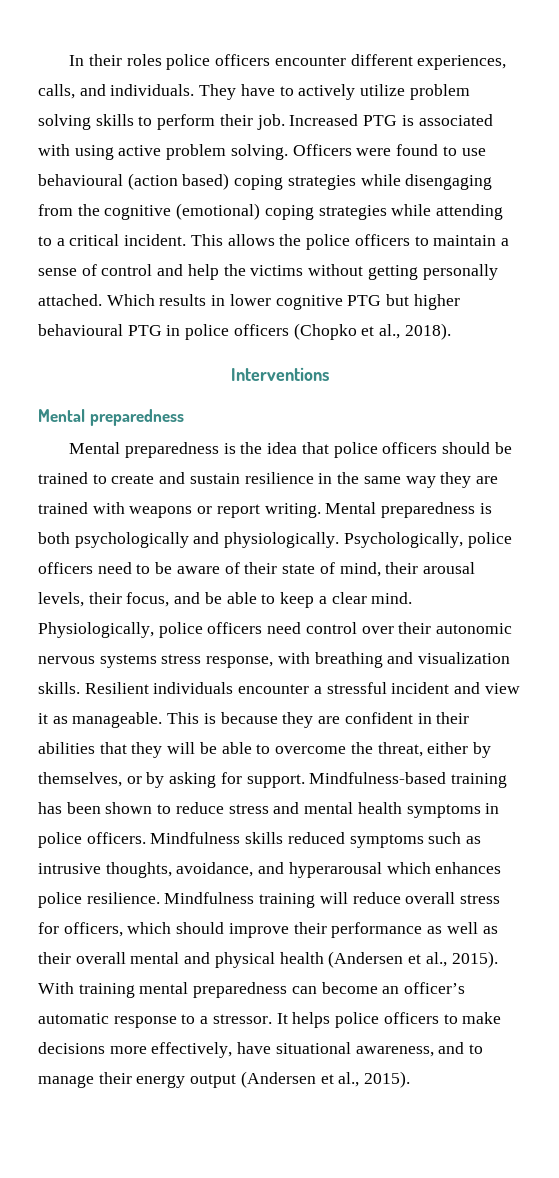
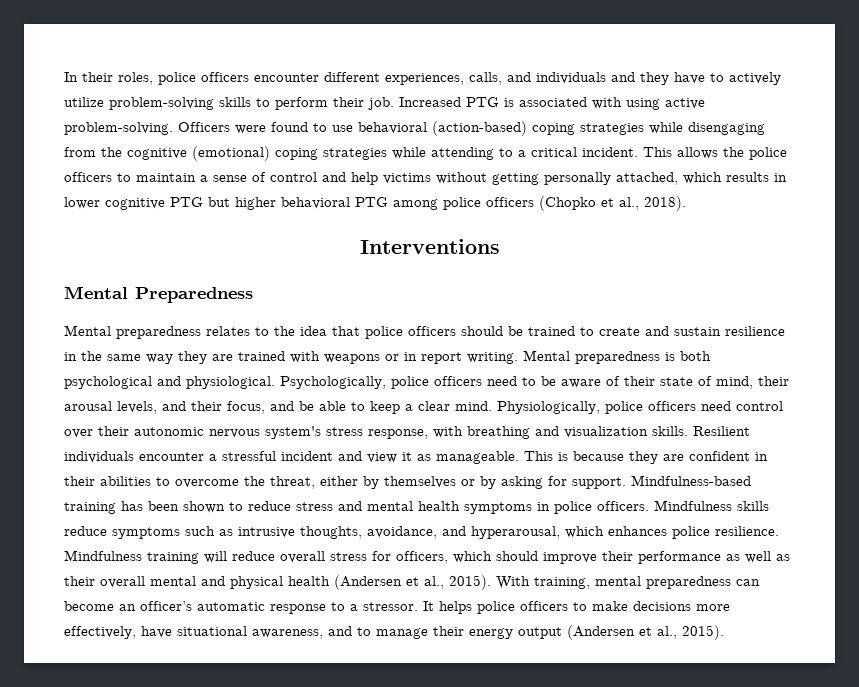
[126,54,162,66] roles -> [118,72,153,85] roles,
[110,84,237,100] individuals. They -> [536,72,669,85] individuals and they
[409,84,470,100] [38,114,91,130] problem solving -> [109,97,214,110] problem-solving
[166,144,288,160] problem solving. -> [64,122,173,135] problem-solving.
[38,173,230,190] behavioural (action based) -> [358,121,527,136] behavioral (action-based)
[223,264,246,276] the -> (378, 178) none
[38,294,155,306] attached. Which -> [616,172,722,185] attached, which
[38,324,181,336] behavioural PTG in -> [281,197,438,210] behavioral PTG among
[89,409,184,426] [69,442,236,458] preparedness // Mental preparedness is -> [135,287,253,303] [64,325,269,339] Preparedness // Mental preparedness relates to
(213, 510) none -> [404,352,417,361] in
[74,532,340,548] psychologically and physiologically. -> [64,376,275,389] psychological and physiological.
(84, 599) none -> [162,401,186,411] and
[99,654,157,668] systems -> [265,426,321,439] system's
[99,742,252,758] that they will be able -> (151, 481) none
[38,772,122,787] themselves, -> [384,476,456,488] themselves
[287,832,345,844] reduced -> [64,526,107,536] reduce
[288,862,382,878] hyperarousal -> [471,526,560,539] hyperarousal,
[78,983,135,998] training -> [534,577,590,589] training,

